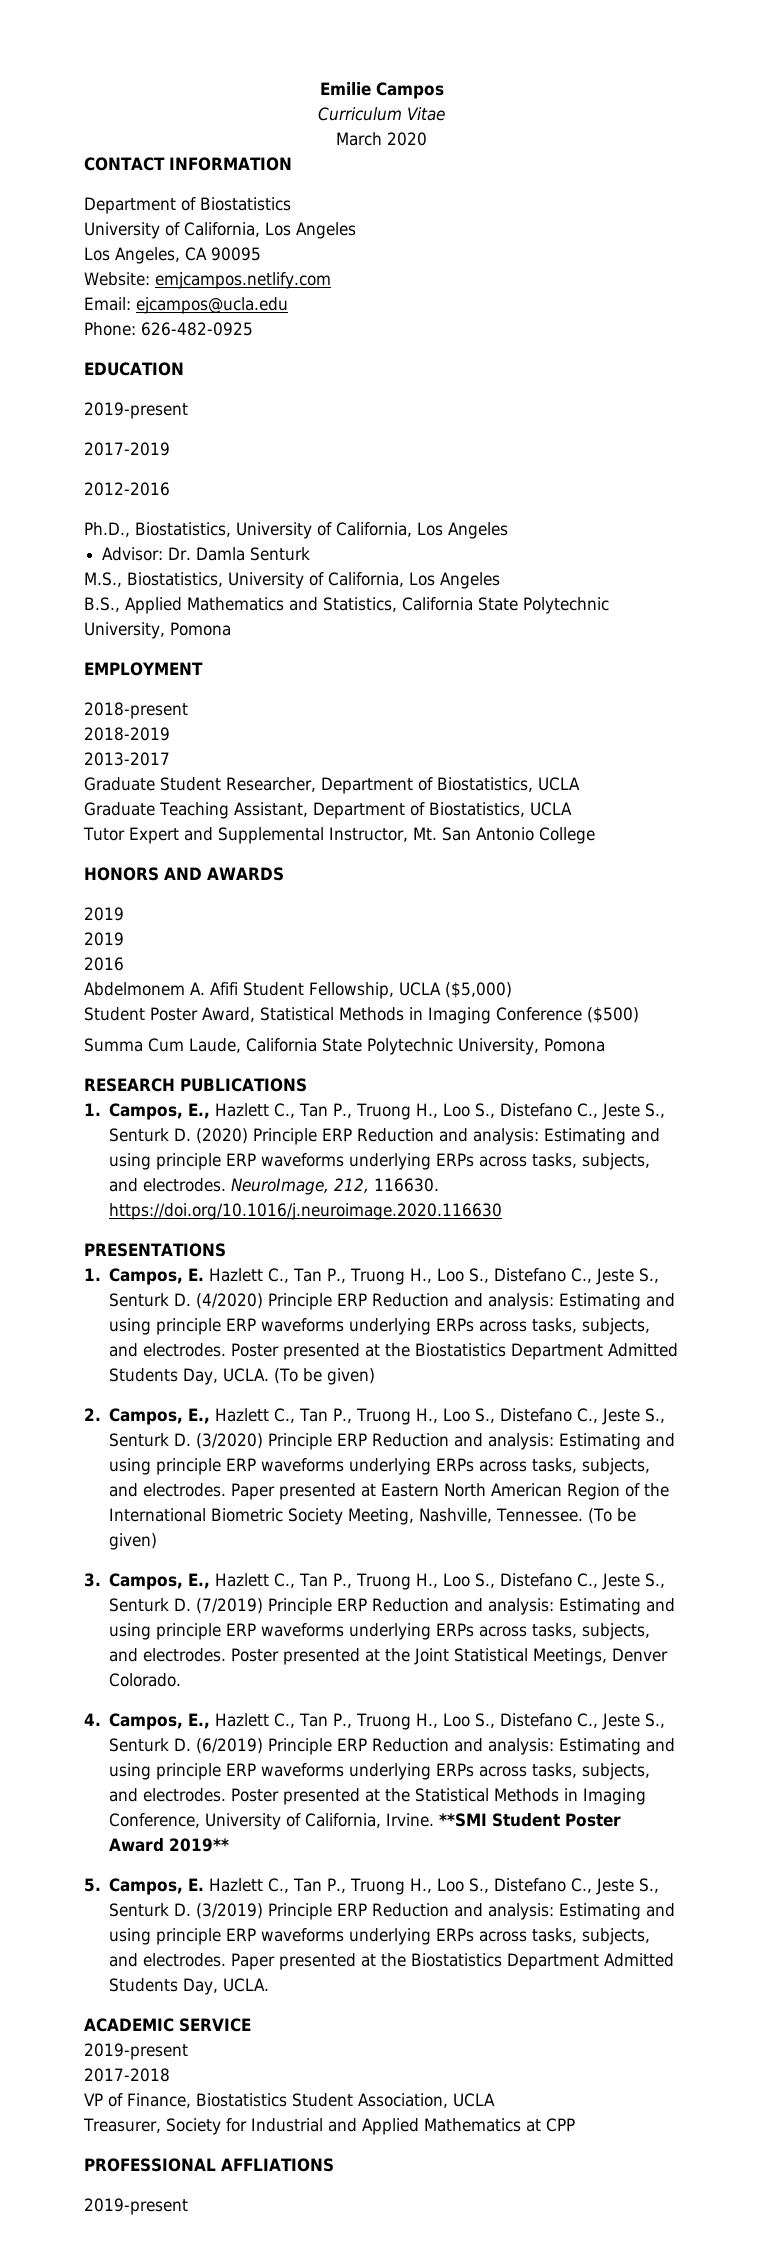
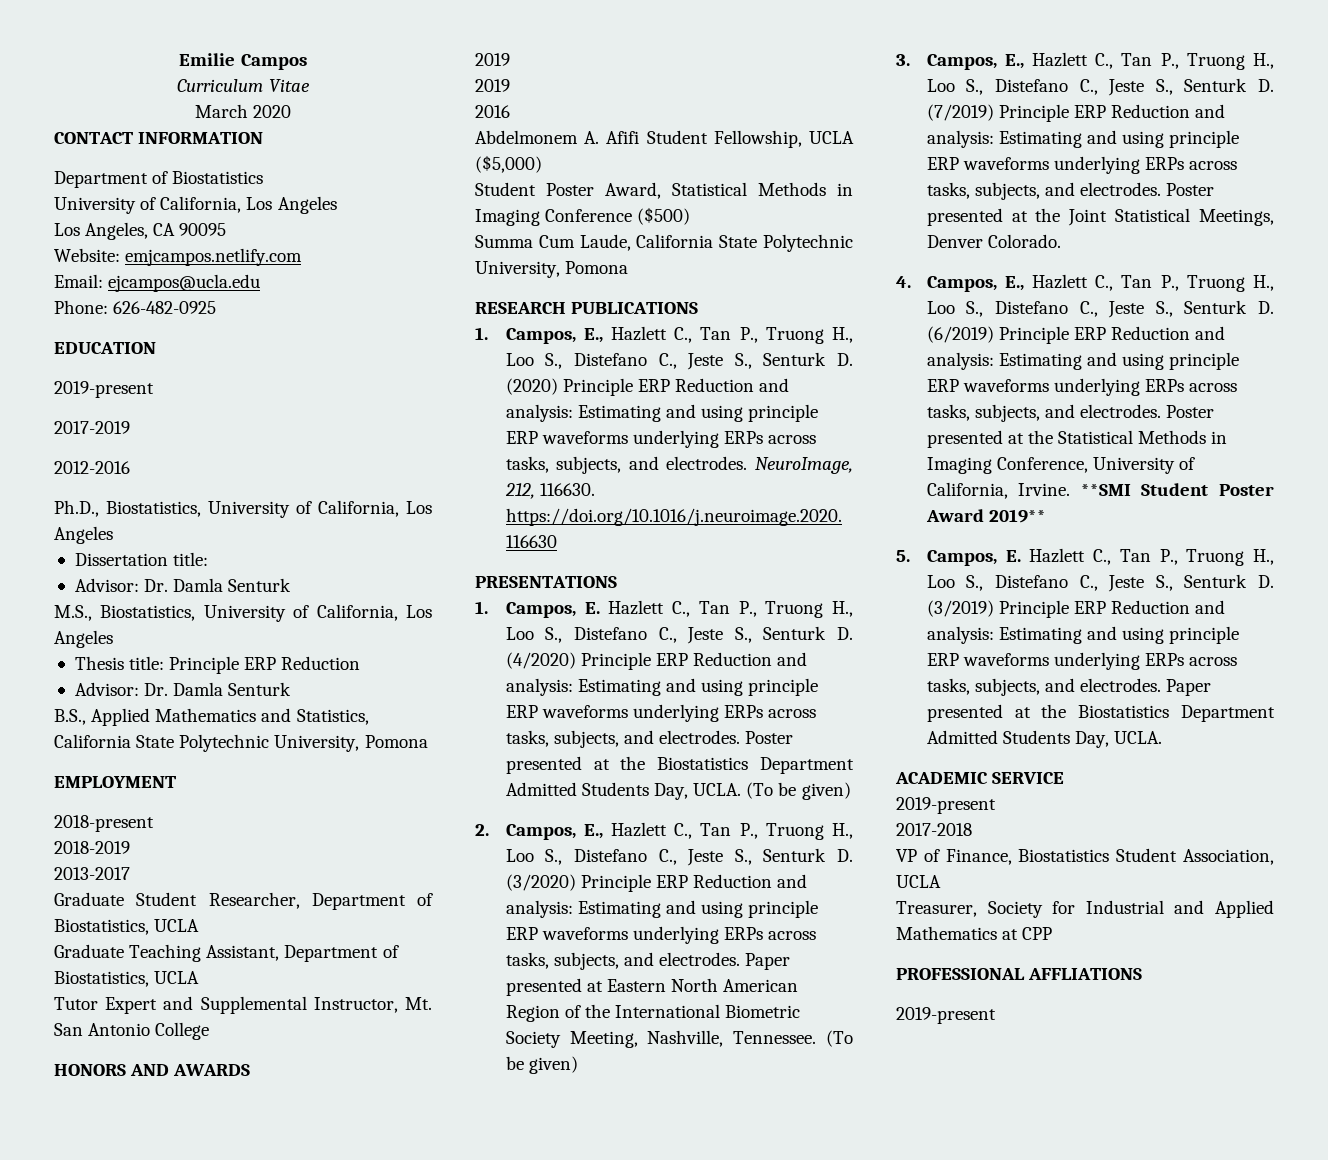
(508, 530) none -> [74,552,209,566] // Dissertation title:
(500, 580) none -> [74,656,361,674] [74,682,292,696] // Thesis title: Principle ERP Reduction // Advisor: Dr. Damla Senturk

